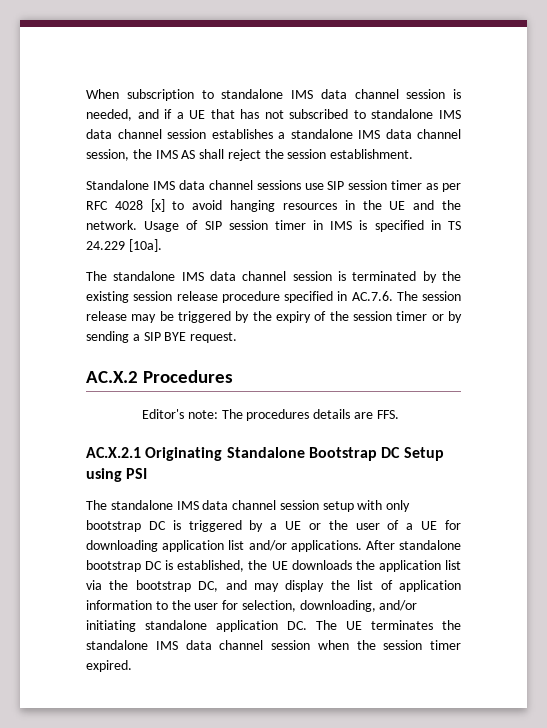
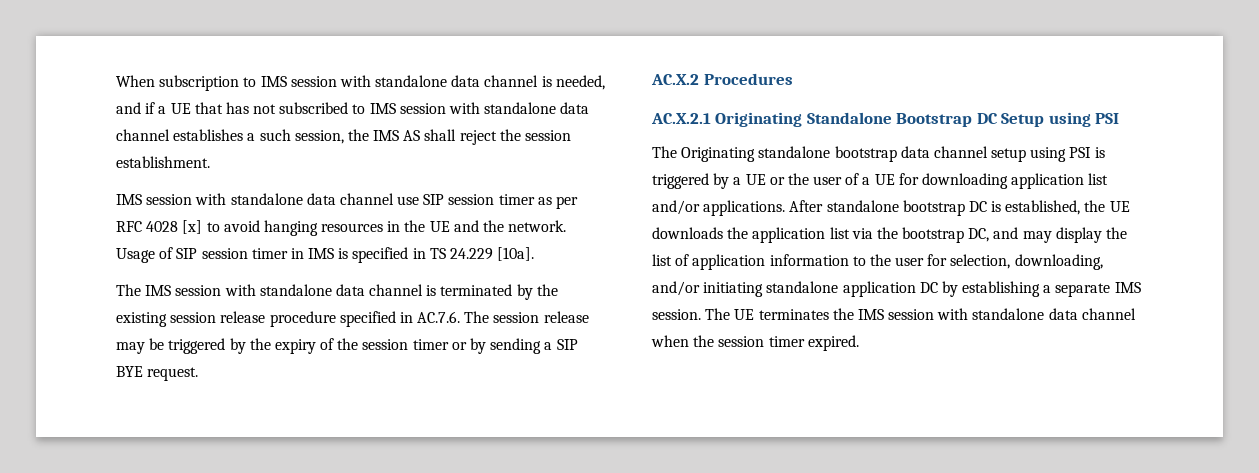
[221,89,446,99] standalone IMS data channel session -> [260,75,539,87] IMS session with standalone data channel
[371,109,461,119] [86,129,206,139] standalone IMS data channel session -> [369,102,590,114] [116,129,170,141] IMS session with standalone data channel
[290,129,461,139] standalone IMS data channel -> [259,129,291,141] such
[86,180,301,190] Standalone IMS data channel sessions -> [116,193,394,205] IMS session with standalone data channel
[113,271,332,281] standalone IMS data channel session -> [145,284,424,296] IMS session with standalone data channel
[141,409,399,421] // Editor's note: The procedures details are FFS. -> (793, 79) none
[110,500,411,512] [86,520,166,532] standalone IMS data channel session setup with only bootstrap DC -> [681,146,1092,162] Originating standalone bootstrap data channel setup using PSI
[287,620,461,630] [86,640,310,650] DC. The UE terminates the standalone IMS data channel session -> [919,281,1141,297] [652,308,1136,320] DC by establishing a separate IMS session. The UE terminates the IMS session with standalone data channel

